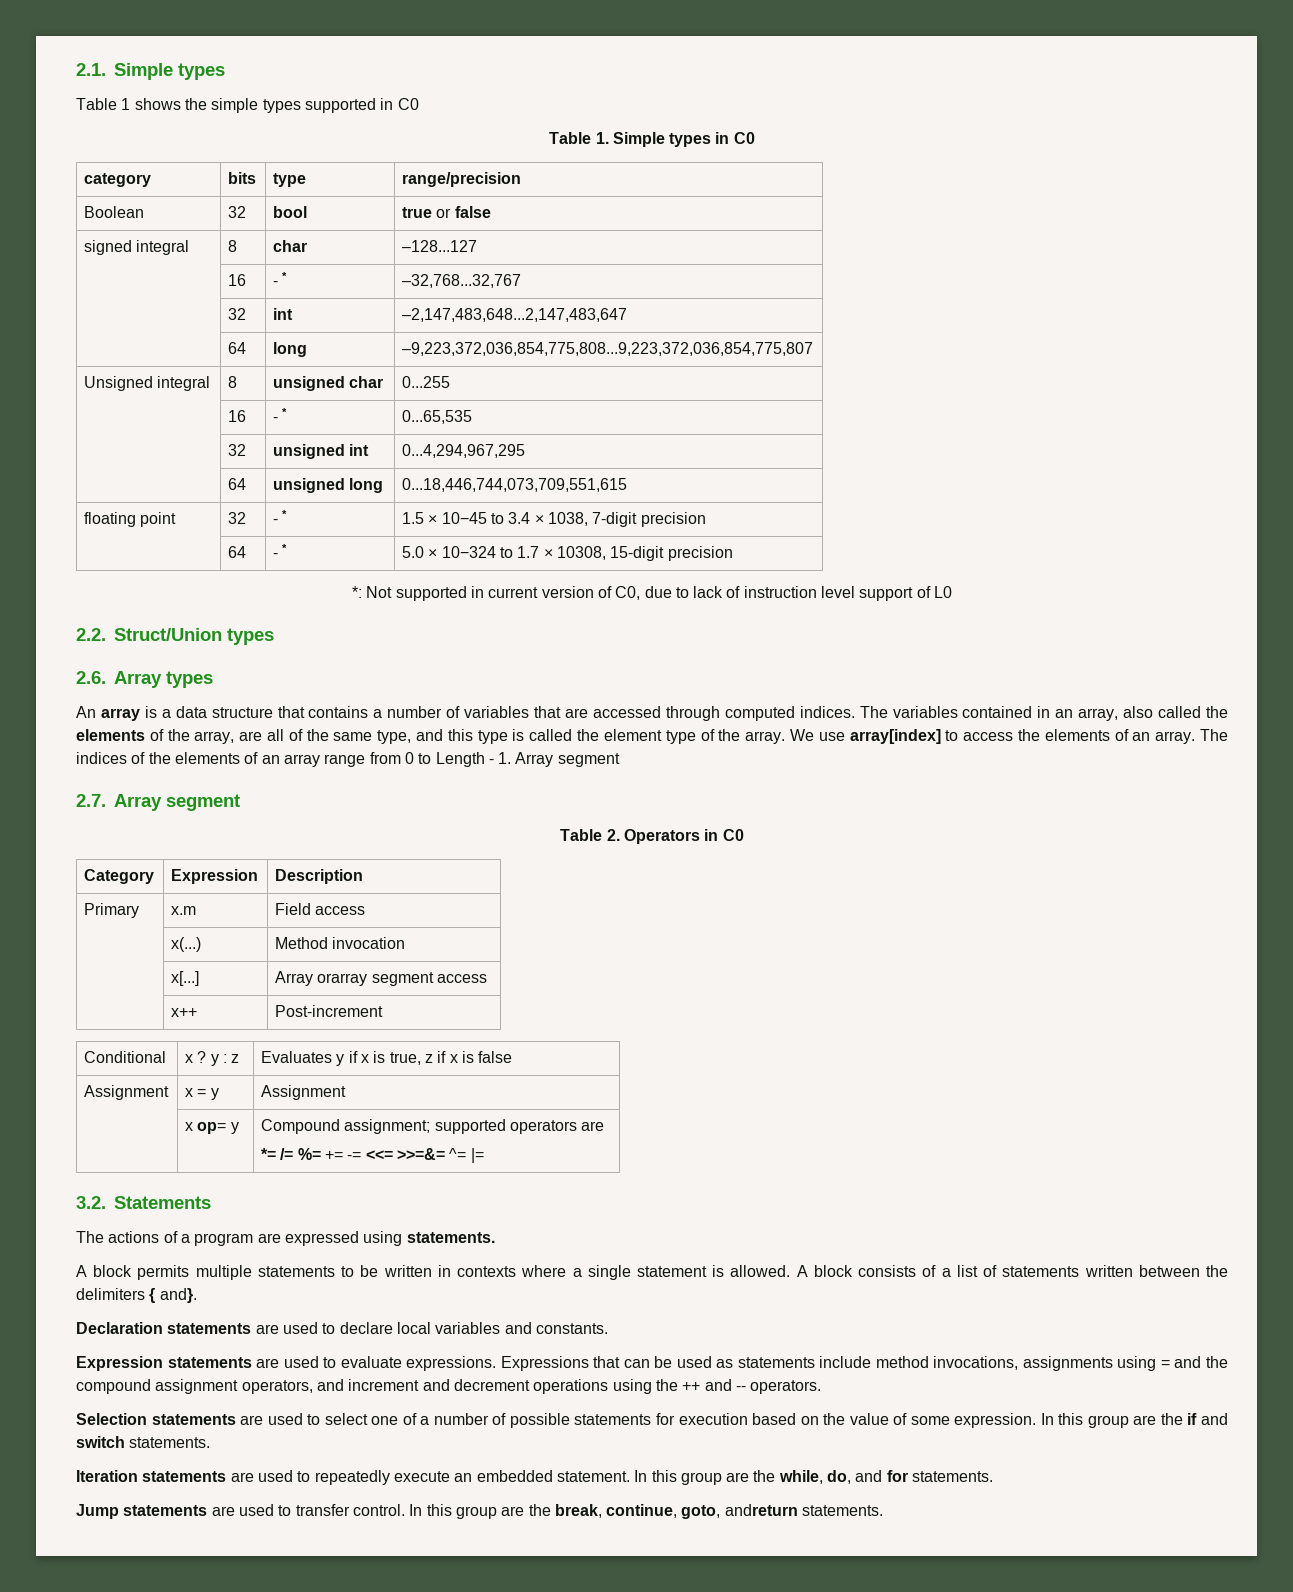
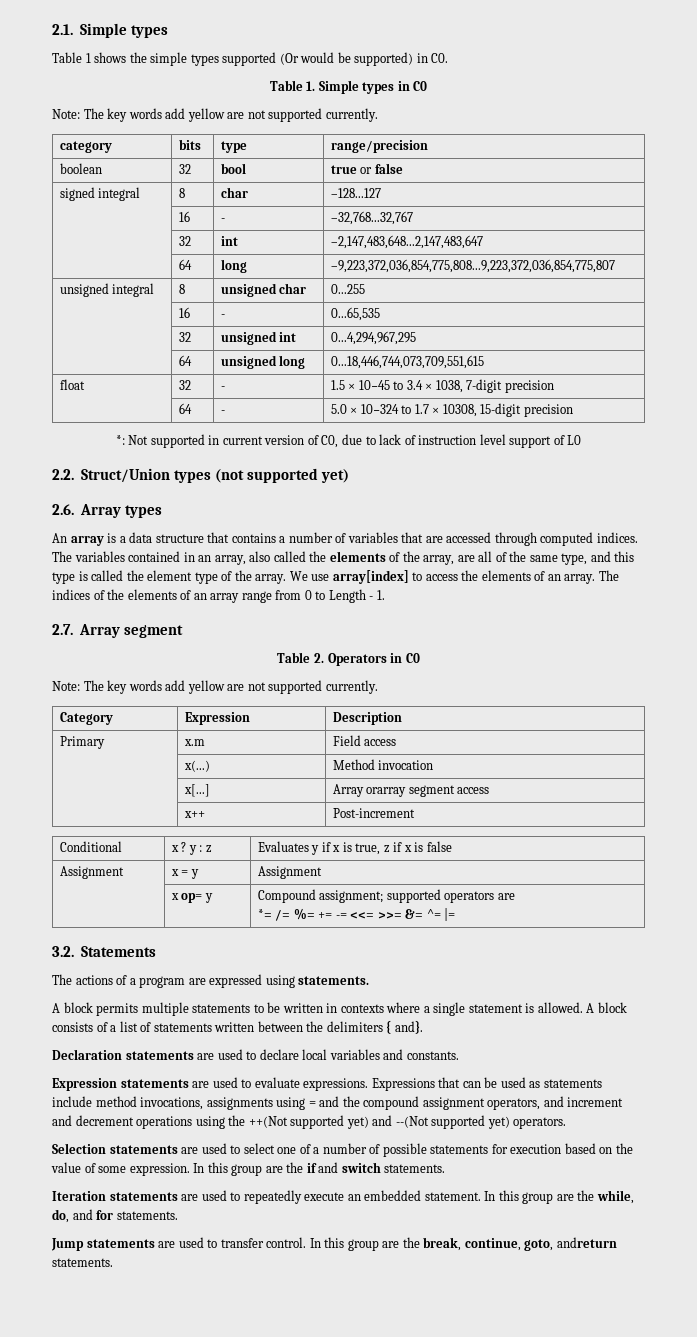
[380,98,419,110] in C0 -> [279,52,449,66] (Or would be supported) in C0.
(755, 138) none -> [52,108,378,122] // Note: The key words add yellow are not supported currently.
[84,206,145,218] Boolean -> [59,163,102,174] boolean
[282,272,288,280] * -> (225, 220) none
[84,376,154,391] Unsigned -> [59,283,109,297] unsigned
[282,408,288,416] * -> (225, 316) none
[84,512,177,527] floating point -> [59,379,85,390] float
[282,510,288,518] * -> (225, 388) none
[282,544,288,552] * -> (225, 412) none
(274, 636) none -> [214,468,349,483] (not supported yet)
[515,752,620,767] Array segment -> (385, 595) none
(744, 835) none -> [52,680,378,694] // Note: The key words add yellow are not supported currently.
[396,1148,445,1160] >>=&= -> [377,909,424,919] >>= &=
[682,1379,746,1391] ++ and -- -> [248,1115,510,1129] ++(Not supported yet) and --(Not supported yet)

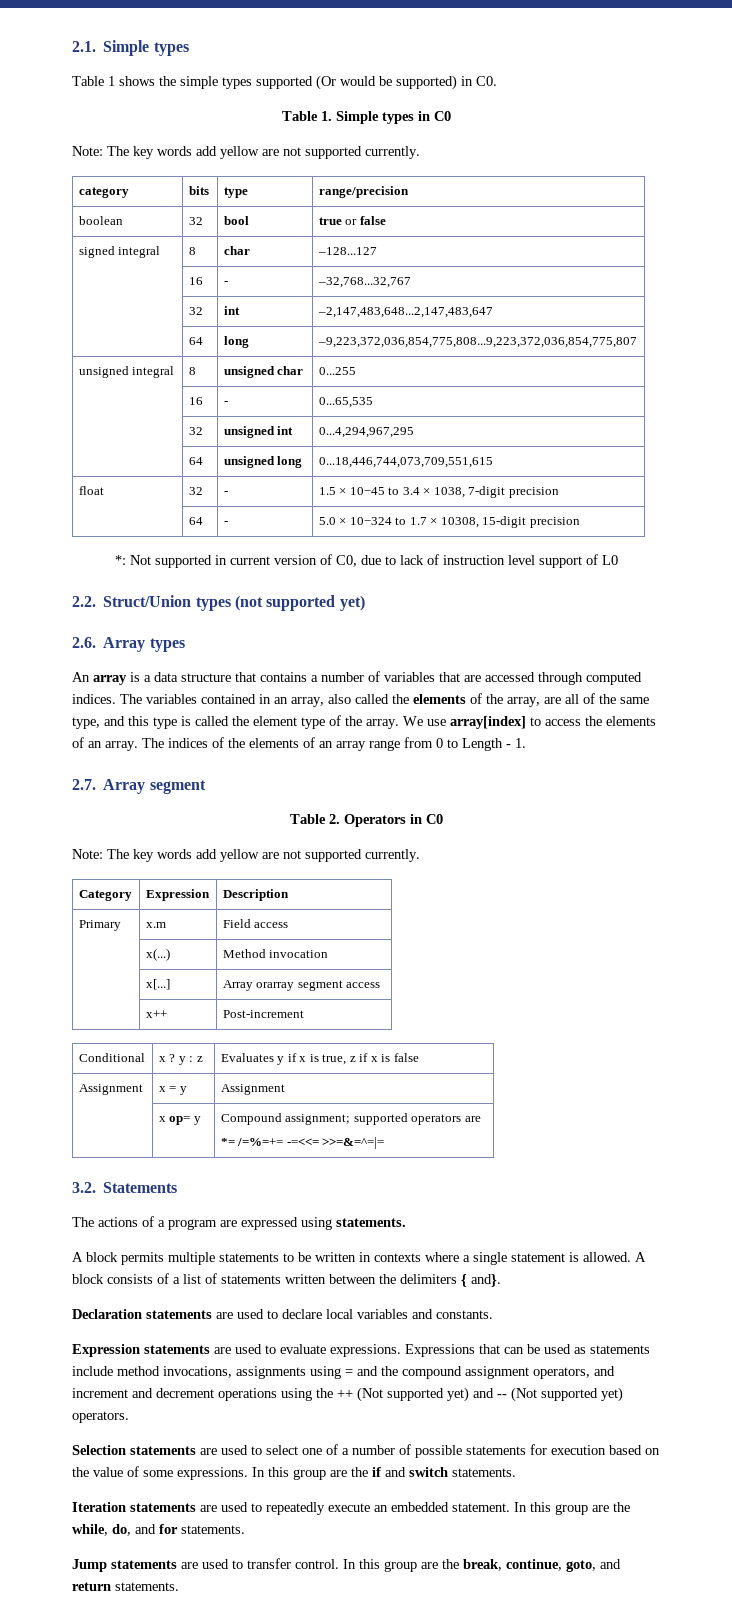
[275,908,456,921] /= %= += -= <<= >>= &= ^= |= -> [237,1137,385,1149] /=%=+= -=<<= >>=&=^=|=
[248,1116,288,1128] ++(Not -> [337,1387,383,1402] ++ (Not
[395,1116,429,1128] --(Not -> [497,1387,537,1402] -- (Not
[129,1163,190,1176] expression. -> [177,1467,248,1480] expressions.
[556,1237,617,1248] andreturn -> [600,1559,621,1569] [72,1582,111,1591] and return

